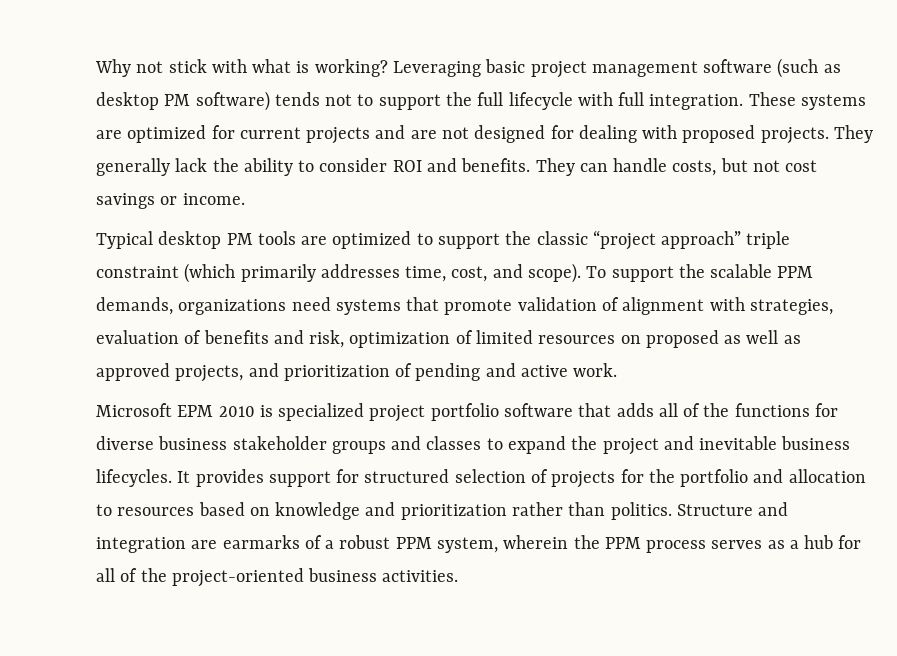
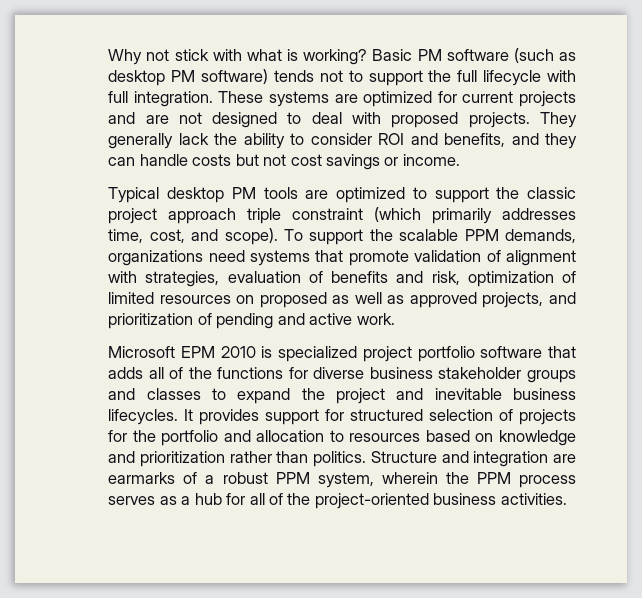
[392,59,698,78] Leveraging basic project management -> [372,49,442,61] Basic PM
[550,125,637,143] for dealing -> [287,112,342,124] to deal
[461,158,575,176] benefits. They -> [444,133,577,149] benefits, and they
[672,160,717,176] costs, -> [192,154,232,166] costs
[592,230,742,250] “project approach” -> [108,208,237,224] project approach

